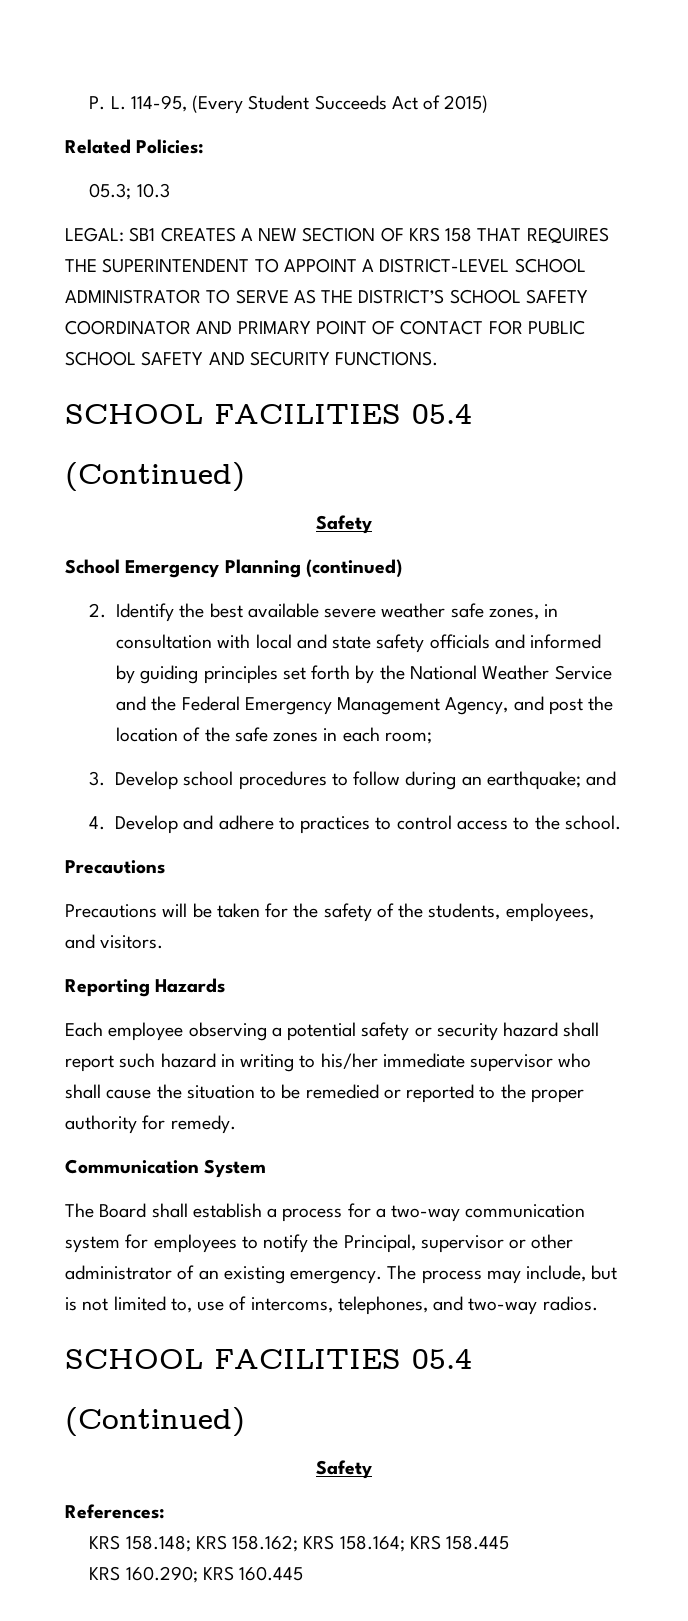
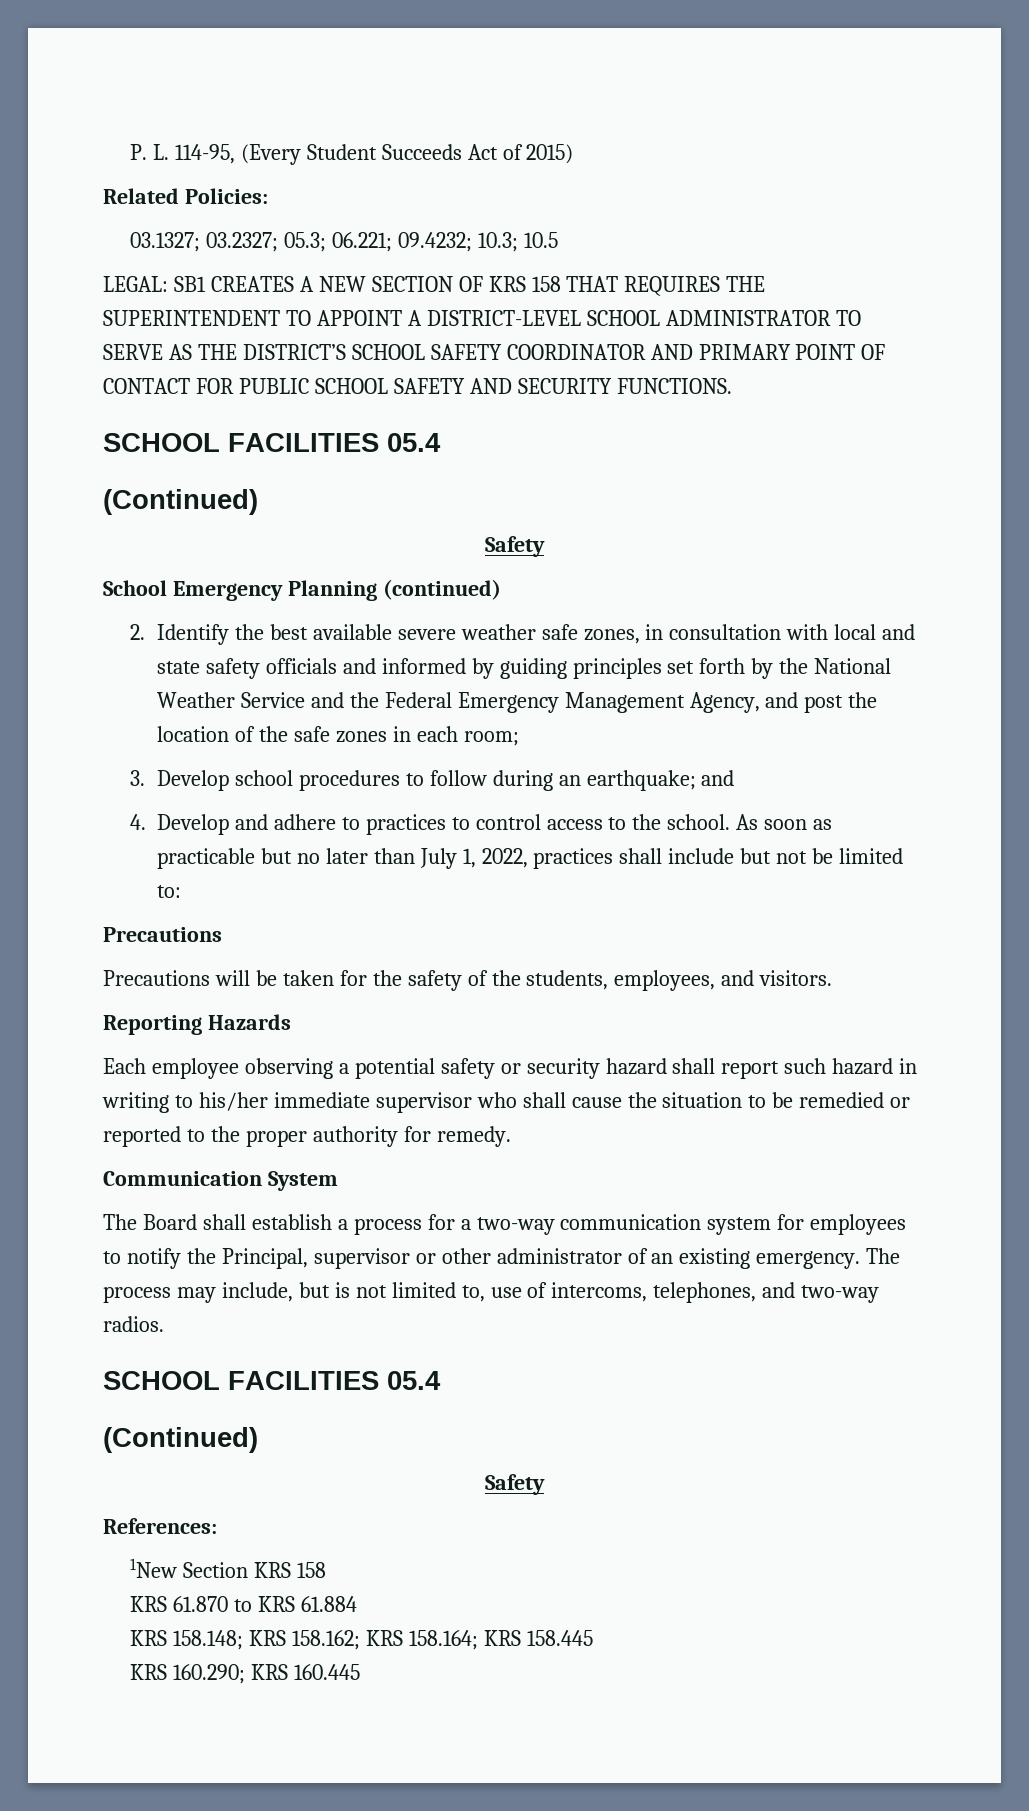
[89,183,170,200] 05.3; 10.3 -> [129,232,558,252] 03.1327; 03.2327; 05.3; 06.221; 09.4232; 10.3; 10.5
(621, 822) none -> [736,814,833,830] [156,848,904,869] [156,885,181,898] As soon as practicable but no later than July 1, 2022, practices shall include but not be limited to:
(165, 1511) none -> [129,1558,326,1578] [129,1596,357,1612] // 1New Section KRS 158 // KRS 61.870 to KRS 61.884

